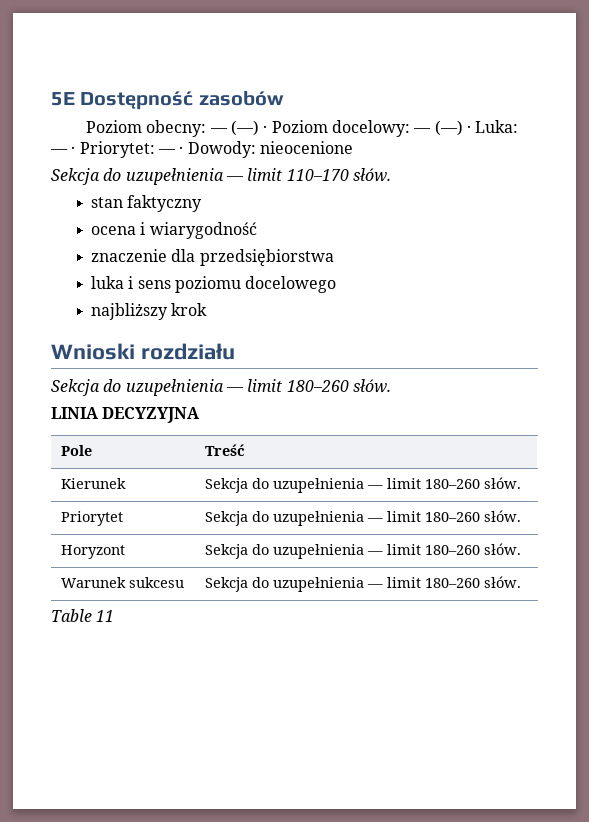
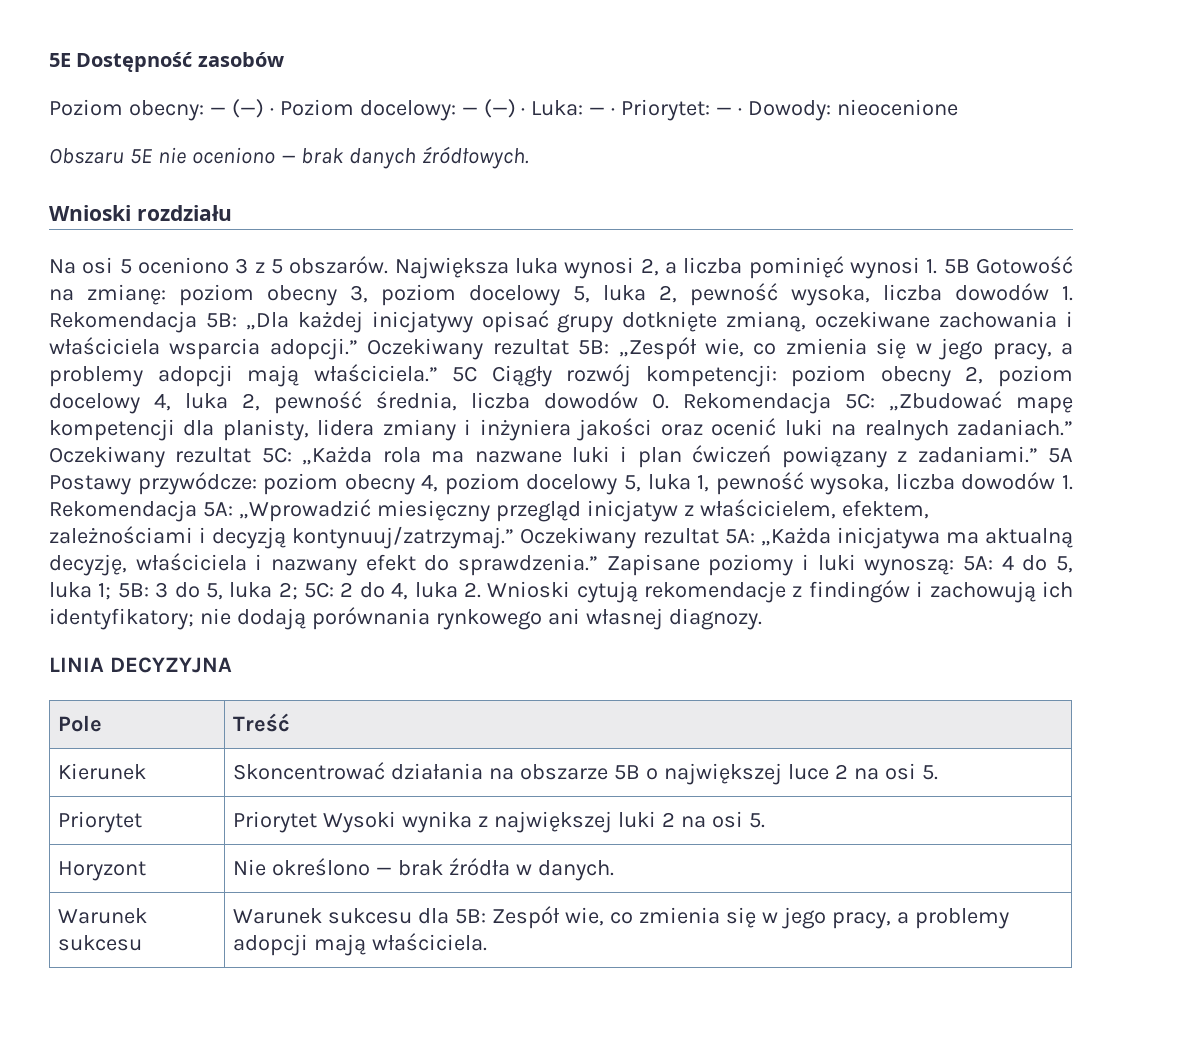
[51,168,391,185] [91,195,203,212] [91,222,257,239] [91,249,334,266] [91,276,337,293] [91,303,208,320] [51,343,235,360] [51,379,391,396] Sekcja do uzupełnienia — limit 110–170 słów. // stan faktyczny // ocena i wiarygodność // znaczenie dla przedsiębiorstwa // luka i sens poziomu docelowego // najbliższy krok // Wnioski rozdziału // Sekcja do uzupełnienia — limit 180–260 słów. -> [49,146,529,169] [49,205,232,221] [49,256,1074,279] [49,283,1073,306] [49,310,1073,333] [49,337,1074,360] [49,364,1073,387] [49,391,1073,414] [49,418,1073,441] [49,444,1074,468] [49,472,1073,495] [49,499,929,522] [49,526,1073,549] [49,553,1073,576] [49,580,1074,603] [49,607,762,630] Obszaru 5E nie oceniono — brak danych źródłowych. // Wnioski rozdziału // Na osi 5 oceniono 3 z 5 obszarów. Największa luka wynosi 2, a liczba pominięć wynosi 1. 5B Gotowość na zmianę: poziom obecny 3, poziom docelowy 5, luka 2, pewność wysoka, liczba dowodów 1. Rekomendacja 5B: „Dla każdej inicjatywy opisać grupy dotknięte zmianą, oczekiwane zachowania i właściciela wsparcia adopcji.” Oczekiwany rezultat 5B: „Zespół wie, co zmienia się w jego pracy, a problemy adopcji mają właściciela.” 5C Ciągły rozwój kompetencji: poziom obecny 2, poziom docelowy 4, luka 2, pewność średnia, liczba dowodów 0. Rekomendacja 5C: „Zbudować mapę kompetencji dla planisty, lidera zmiany i inżyniera jakości oraz ocenić luki na realnych zadaniach.” Oczekiwany rezultat 5C: „Każda rola ma nazwane luki i plan ćwiczeń powiązany z zadaniami.” 5A Postawy przywódcze: poziom obecny 4, poziom docelowy 5, luka 1, pewność wysoka, liczba dowodów 1. Rekomendacja 5A: „Wprowadzić miesięczny przegląd inicjatyw z właścicielem, efektem, zależnościami i decyzją kontynuuj/zatrzymaj.” Oczekiwany rezultat 5A: „Każda inicjatywa ma aktualną decyzję, właściciela i nazwany efekt do sprawdzenia.” Zapisane poziomy i luki wynoszą: 5A: 4 do 5, luka 1; 5B: 3 do 5, luka 2; 5C: 2 do 4, luka 2. Wnioski cytują rekomendacje z findingów i zachowują ich identyfikatory; nie dodają porównania rynkowego ani własnej diagnozy.
[205,477,522,493] [61,511,124,526] [205,510,522,526] [61,545,126,559] [205,543,522,559] [61,577,185,588] [205,576,522,592] [51,609,115,622] Sekcja do uzupełnienia — limit 180–260 słów. // Priorytet | Sekcja do uzupełnienia — limit 180–260 słów. // Horyzont | Sekcja do uzupełnienia — limit 180–260 słów. // Warunek sukcesu | Sekcja do uzupełnienia — limit 180–260 słów. // Table 11 -> [233,762,938,785] [58,811,143,833] [233,811,765,833] [58,861,147,881] [233,858,615,881] [58,908,148,924] [58,935,143,951] [233,906,1009,929] [233,933,488,956] Skoncentrować działania na obszarze 5B o największej luce 2 na osi 5. // Priorytet | Priorytet Wysoki wynika z największej luki 2 na osi 5. // Horyzont | Nie określono — brak źródła w danych. // Warunek sukcesu | Warunek sukcesu dla 5B: Zespół wie, co zmienia się w jego pracy, a problemy adopcji mają właściciela.

